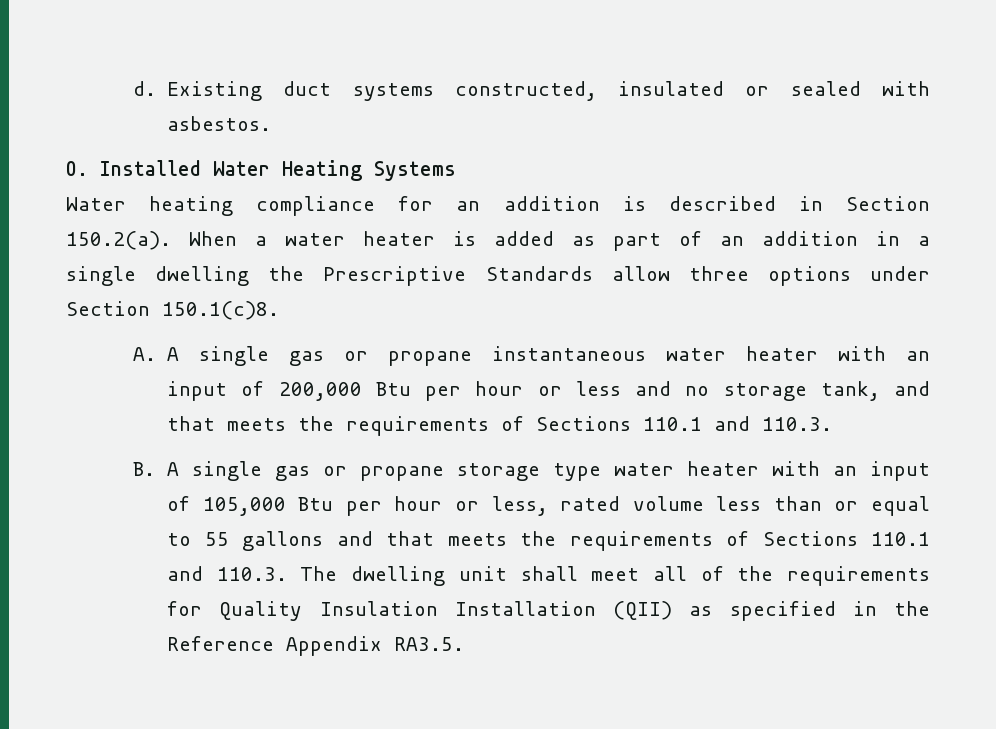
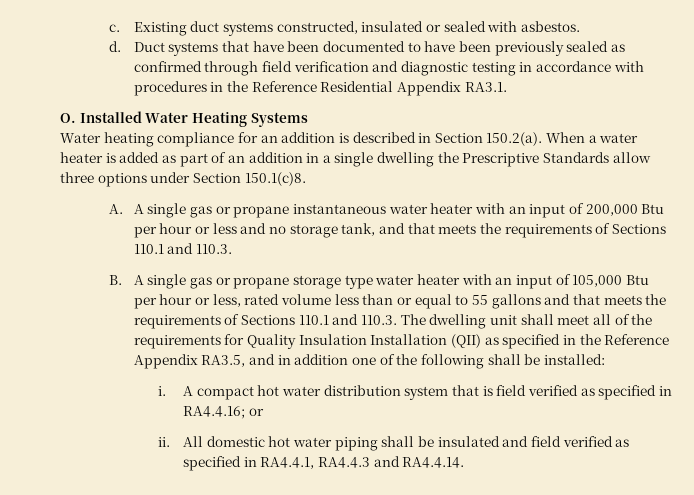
[133,81,157,96] d. -> [109,24,121,32] c.
(272, 123) none -> [109,41,625,56] [133,61,644,76] [133,81,507,96] // d. Duct systems that have been documented to have been previously sealed as confirmed through field verification and diagnostic testing in accordance with procedures in the Reference Residential Appendix RA3.1.
[394,637,465,651] RA3.5. -> [201,354,605,369] [158,385,672,400] [183,406,264,419] [158,436,630,451] [183,456,465,471] RA3.5, and in addition one of the following shall be installed: // i. A compact hot water distribution system that is field verified as specified in RA4.4.16; or // ii. All domestic hot water piping shall be insulated and field verified as specified in RA4.4.1, RA4.4.3 and RA4.4.14.

